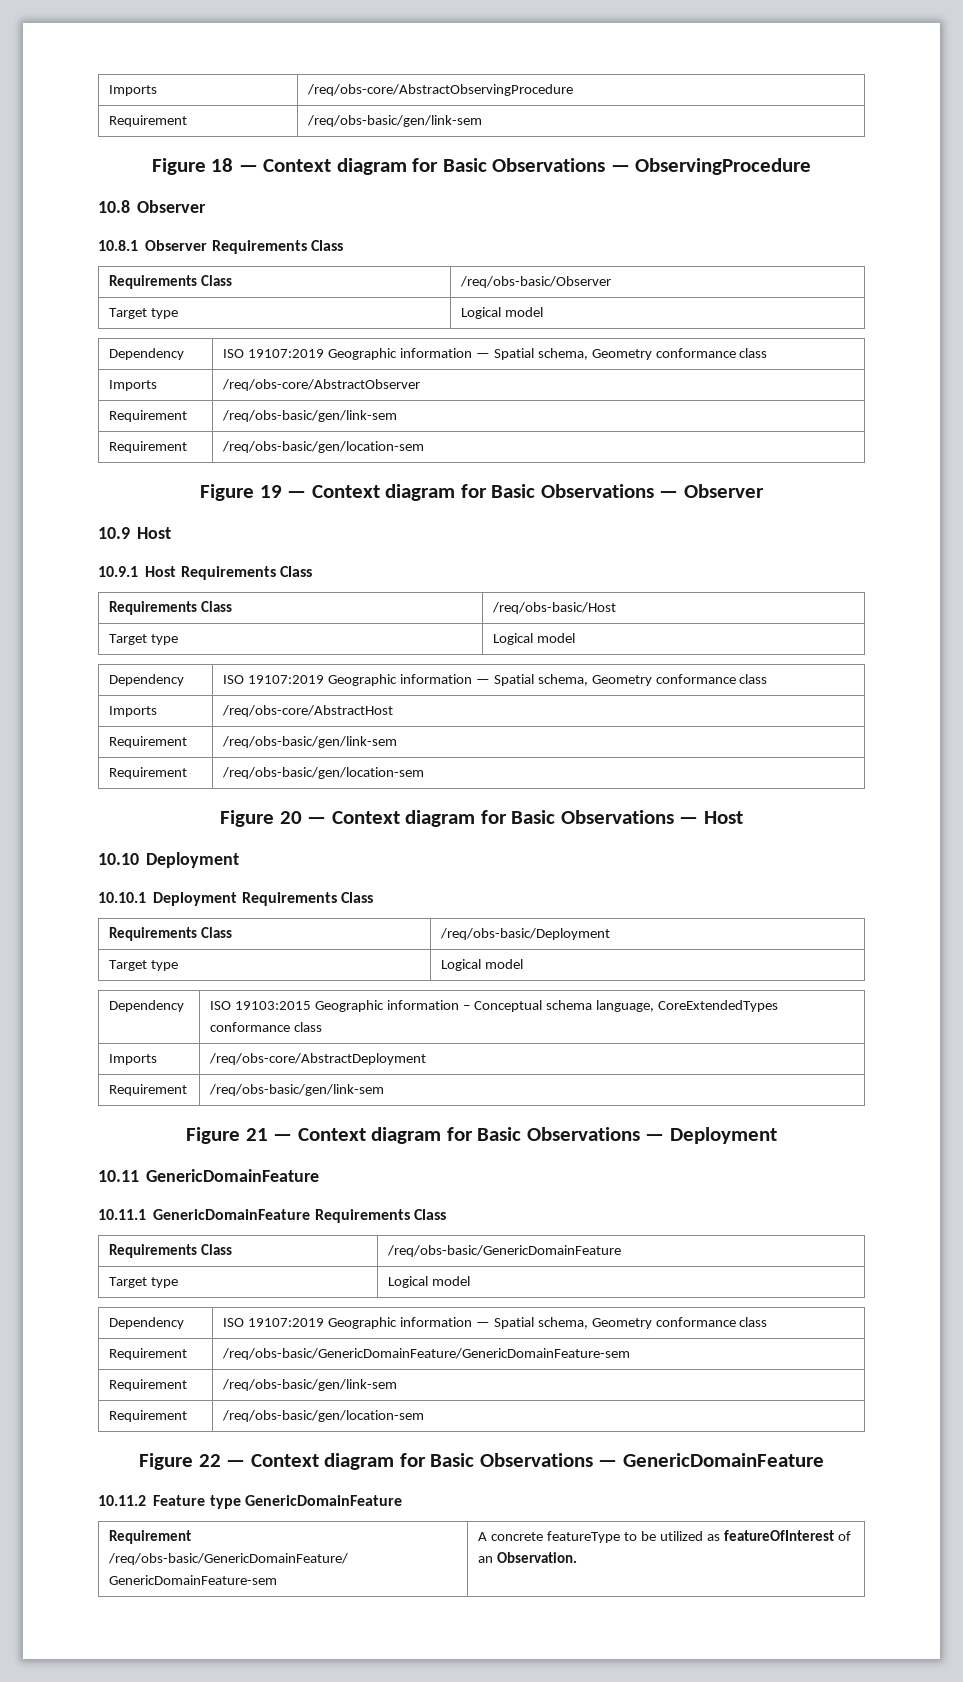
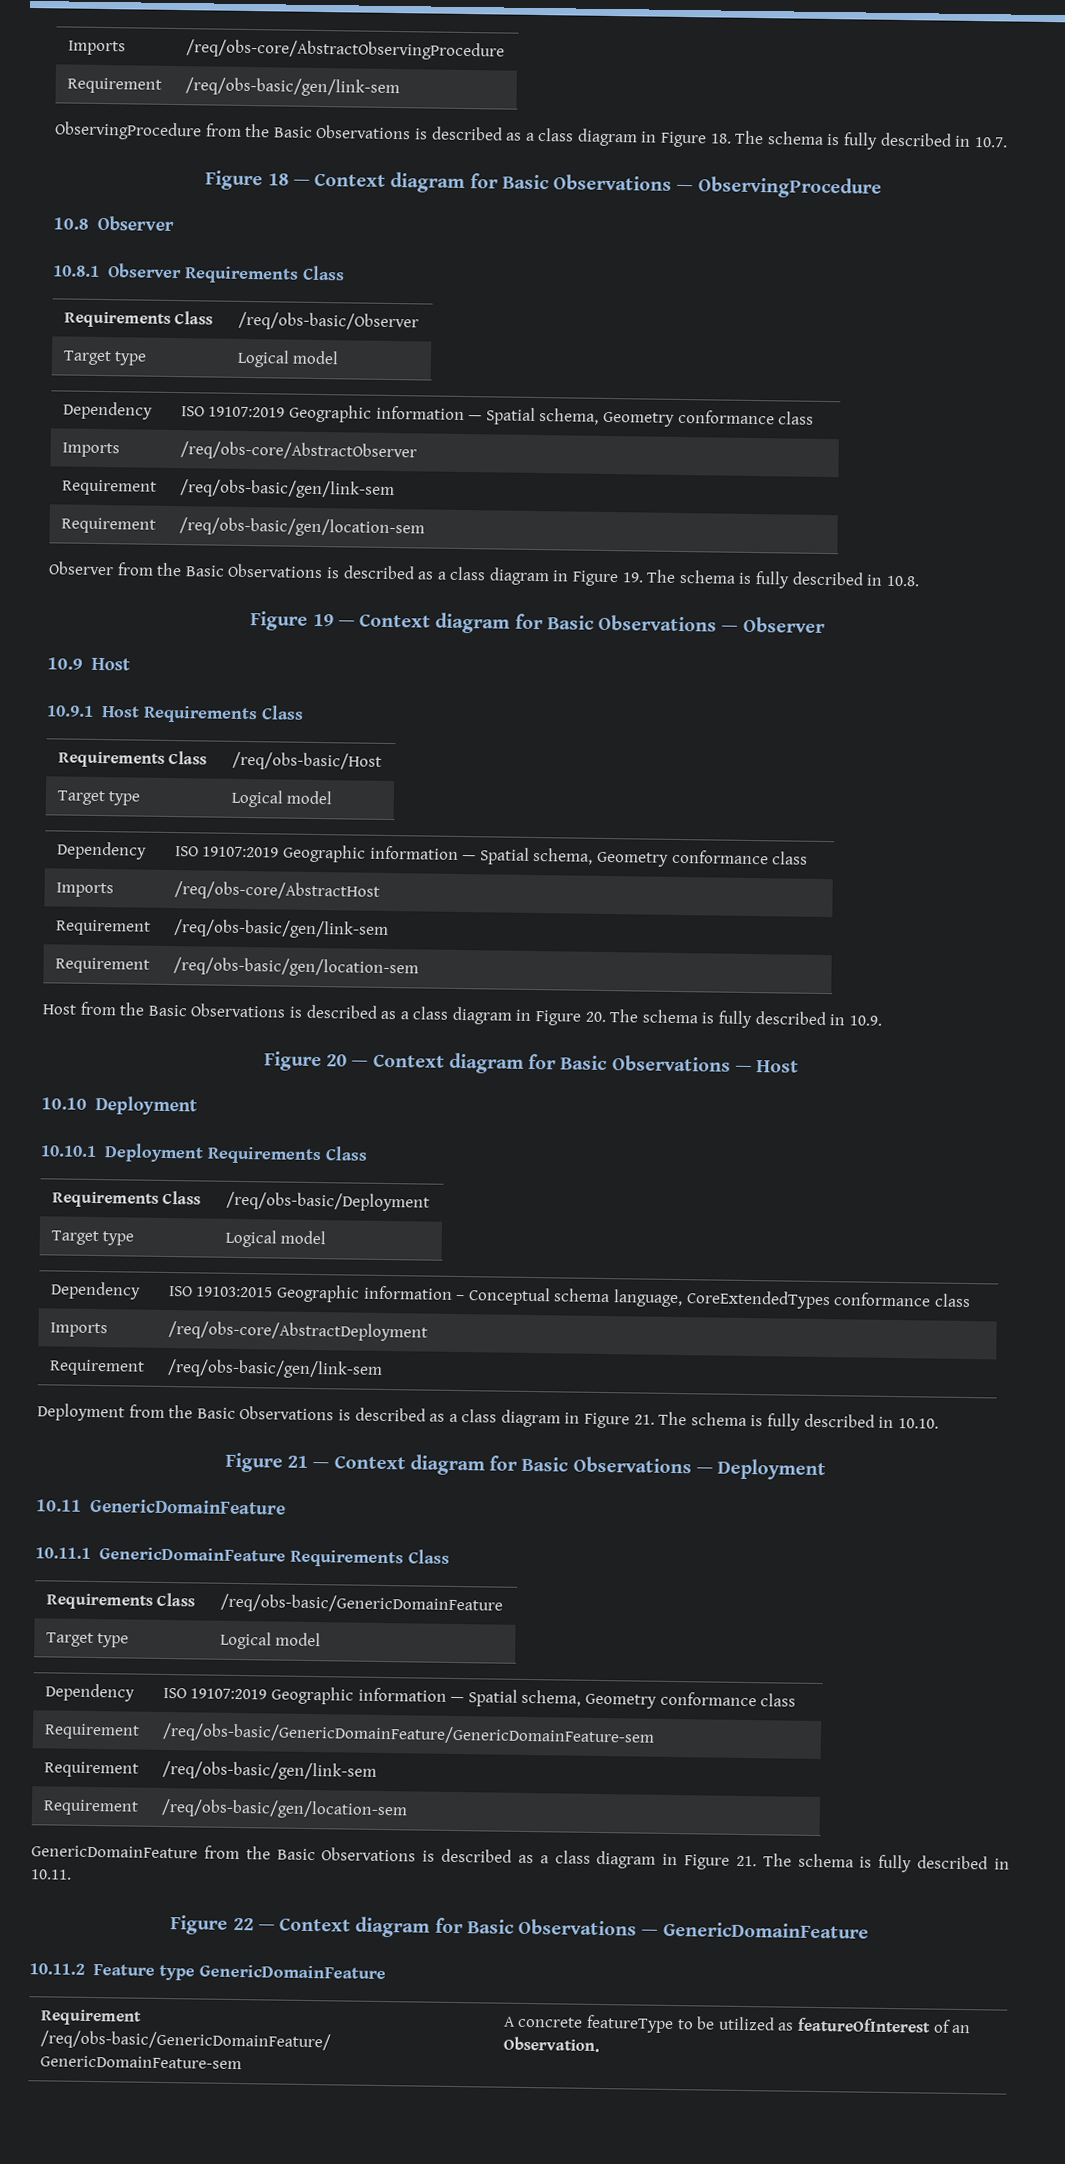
(483, 121) none -> [54,121,1008,150] // ObservingProcedure from the Basic Observations is described as a class diagram in Figure 18. The schema is fully described in 10.7.
(425, 447) none -> [48,561,920,589] // Observer from the Basic Observations is described as a class diagram in Figure 19. The schema is fully described in 10.8.
(425, 773) none -> [42,1001,882,1029] // Host from the Basic Observations is described as a class diagram in Figure 20. The schema is fully described in 10.9.
(385, 1090) none -> [37,1403,939,1431] // Deployment from the Basic Observations is described as a class diagram in Figure 21. The schema is fully described in 10.10.
(425, 1416) none -> [31,1845,1011,1873] [30,1869,72,1880] // GenericDomainFeature from the Basic Observations is described as a class diagram in Figure 21. The schema is fully described in 10.11.

